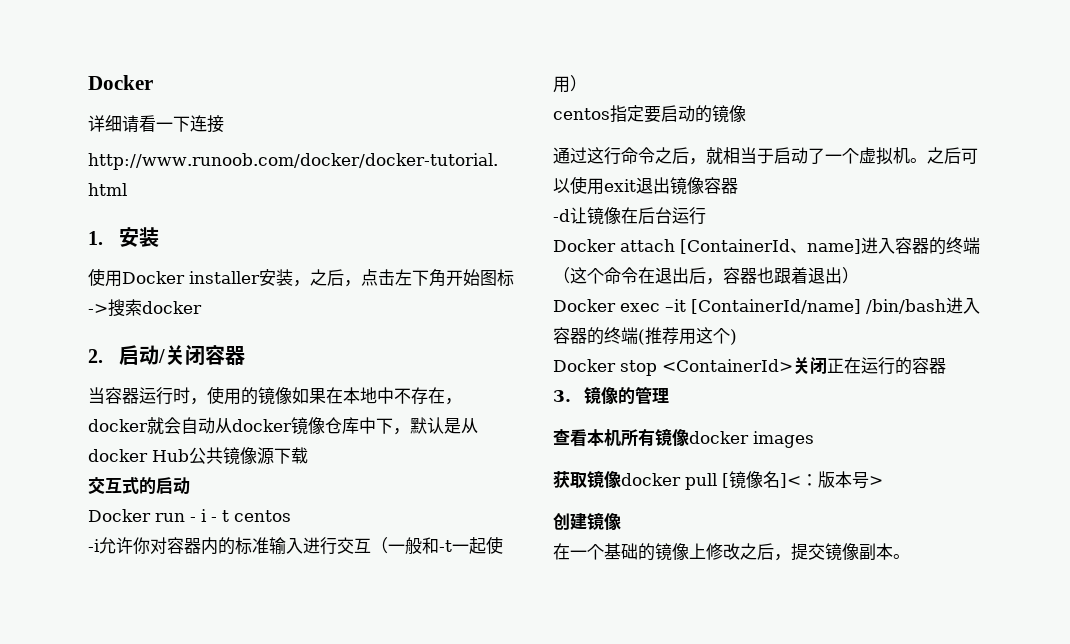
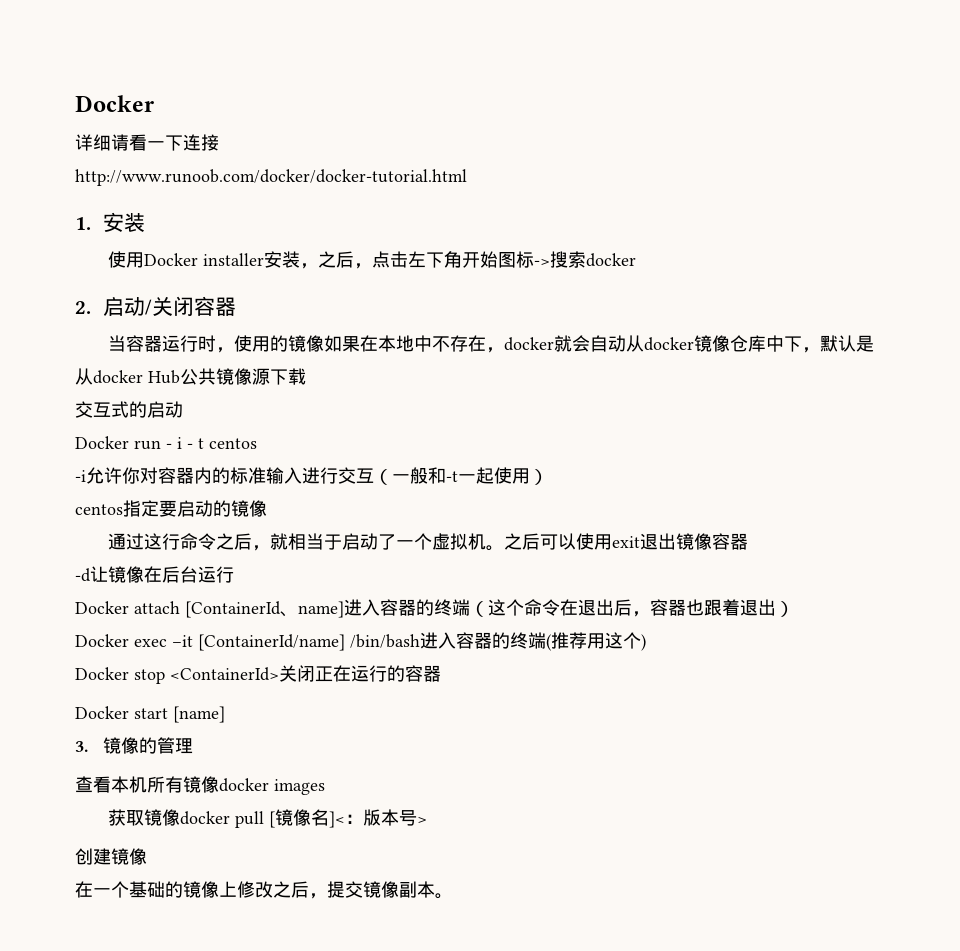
(946, 366) none -> [75,706,225,723] // Docker start [name]

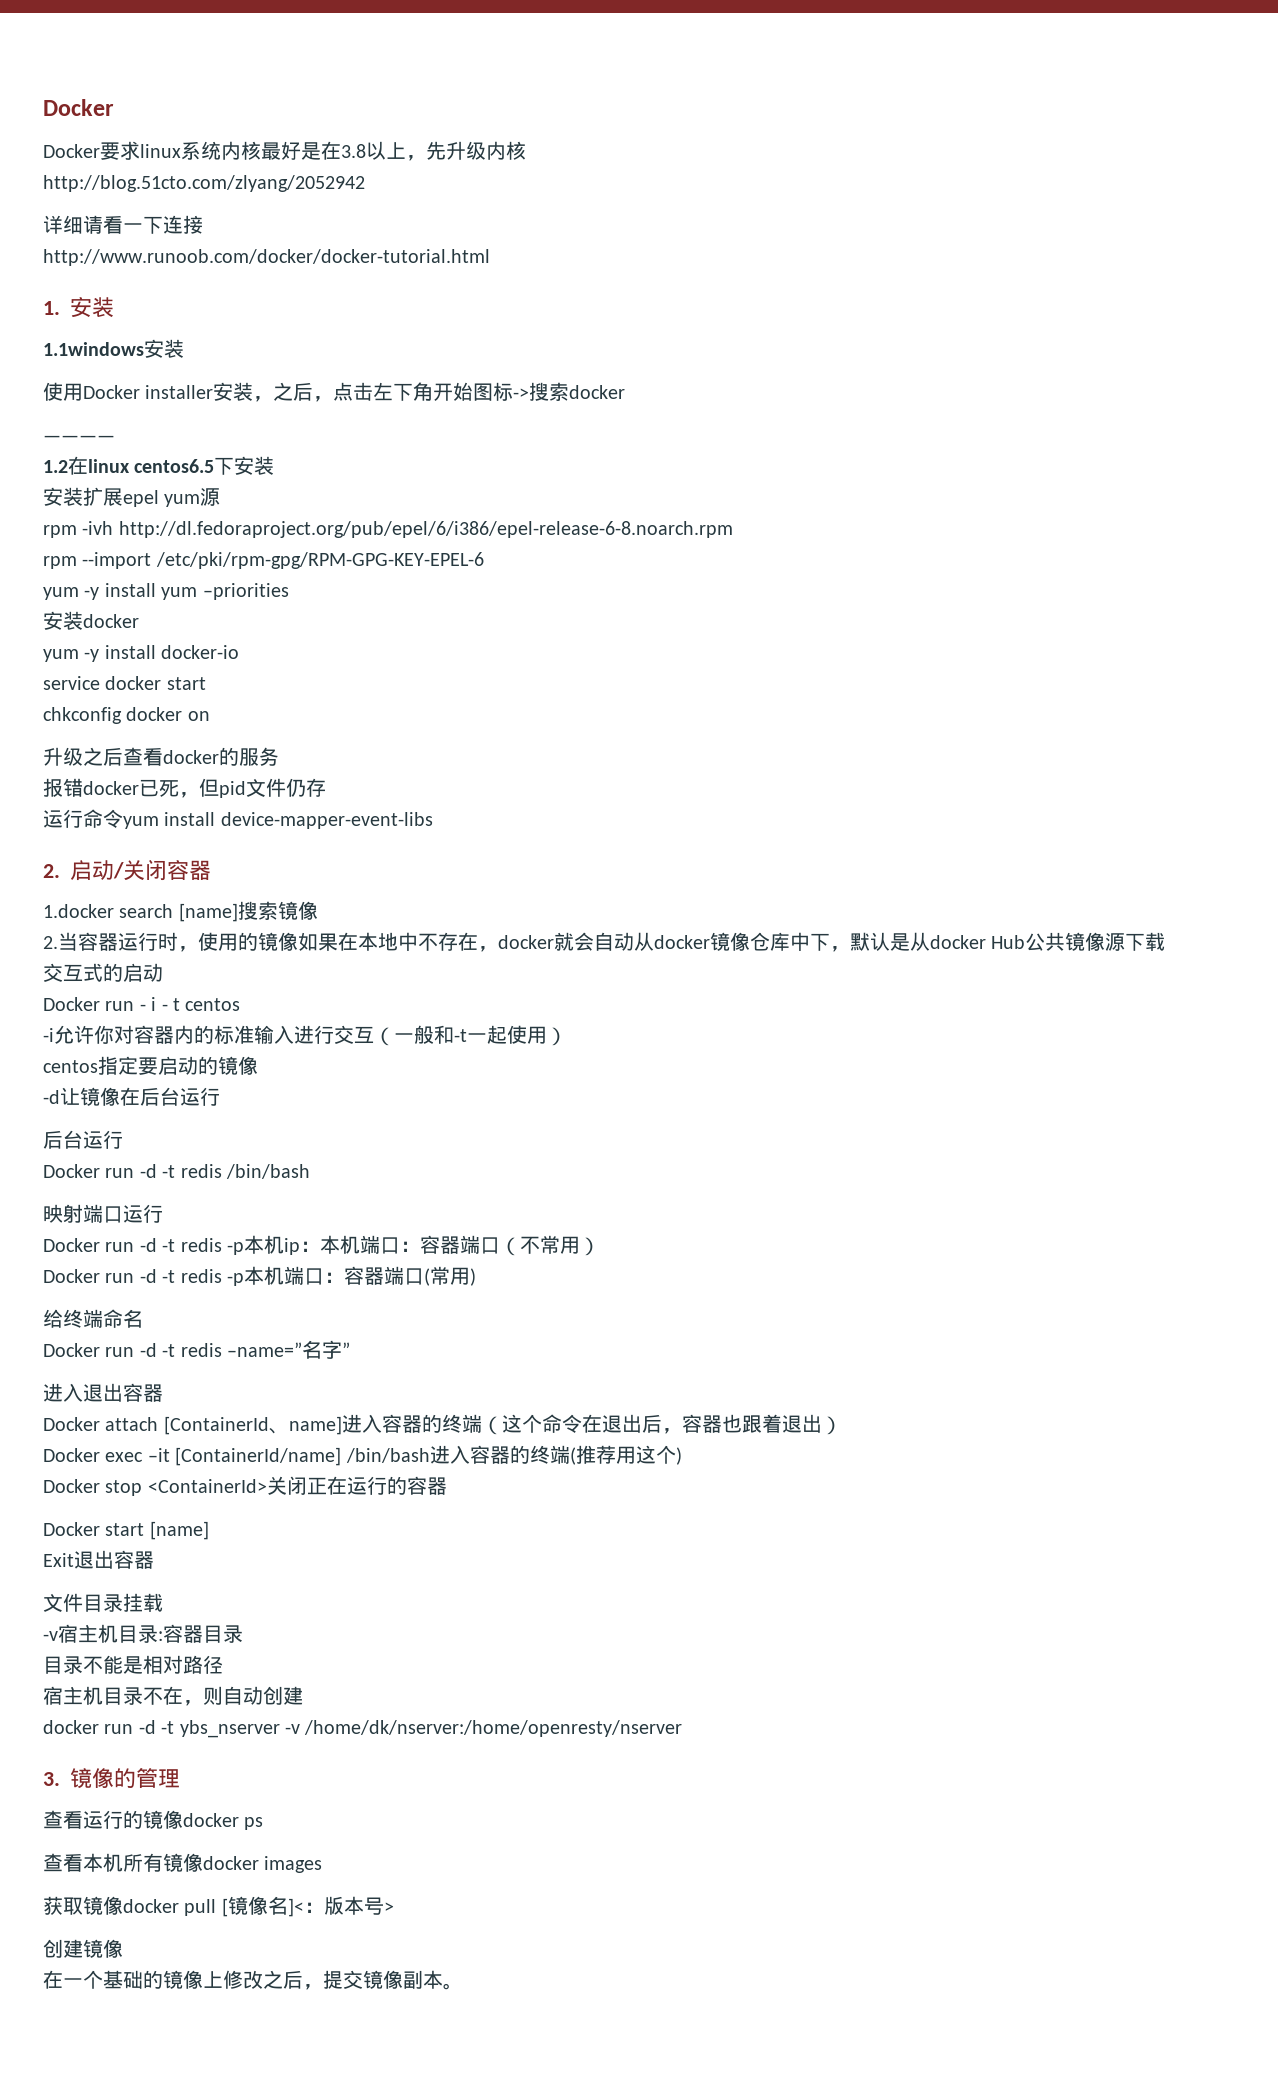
[75,95,154,112] Docker -> [43,99,114,116] [43,141,526,161] [43,175,365,192] Docker // Docker要求linux系统内核最好是在3.8以上，先升级内核 // http://blog.51cto.com/zlyang/2052942
(146, 222) none -> [43,339,184,358] // 1.1windows安装
(637, 260) none -> [43,435,115,442] [43,456,275,475] [43,487,221,507] [43,521,733,538] [43,552,484,569] [43,583,289,600] [43,611,139,630] [43,645,240,662] [43,676,206,690] [43,707,210,724] [43,747,279,766] [43,778,326,798] [43,809,433,829] // ———— // 1.2在linux centos6.5下安装 // 安装扩展epel yum源 // rpm -ivh http://dl.fedoraproject.org/pub/epel/6/i386/epel-release-6-8.noarch.rpm // rpm --import /etc/pki/rpm-gpg/RPM-GPG-KEY-EPEL-6 // yum -y install yum –priorities // 安装docker // yum -y install docker-io // service docker start // chkconfig docker on // 升级之后查看docker的服务 // 报错docker已死，但pid文件仍存 // 运行命令yum install device-mapper-event-libs
(237, 306) none -> [43,901,318,922] [43,936,58,949] 1.docker search [name]搜索镜像 // 2.
[108,533,749,551] // 通过这行命令之后，就相当于启动了一个虚拟机。之后可以使用exit退出镜像容器 -> (258, 1065) none
(234, 574) none -> [43,1130,123,1149] [43,1164,310,1179] [43,1204,163,1223] [43,1235,600,1256] [43,1266,476,1286] [43,1309,143,1328] [43,1340,350,1359] [43,1383,163,1402] // 后台运行 // Docker run -d -t redis /bin/bash // 映射端口运行 // Docker run -d -t redis -p本机ip：本机端口：容器端口（不常用） // Docker run -d -t redis -p本机端口：容器端口(常用) // 给终端命名 // Docker run -d -t redis –name=”名字” // 进入退出容器
[75,737,194,754] 3.镜像的管理 -> [43,1550,154,1569] [43,1593,163,1612] [43,1624,243,1643] [43,1655,223,1674] [43,1686,303,1706] [43,1720,683,1738] [43,1768,180,1789] [43,1810,264,1830] Exit退出容器 // 文件目录挂载 // -v宿主机目录:容器目录 // 目录不能是相对路径 // 宿主机目录不在，则自动创建 // docker run -d -t ybs_nserver -v /home/dk/nserver:/home/openresty/nserver // 3.镜像的管理 // 查看运行的镜像docker ps

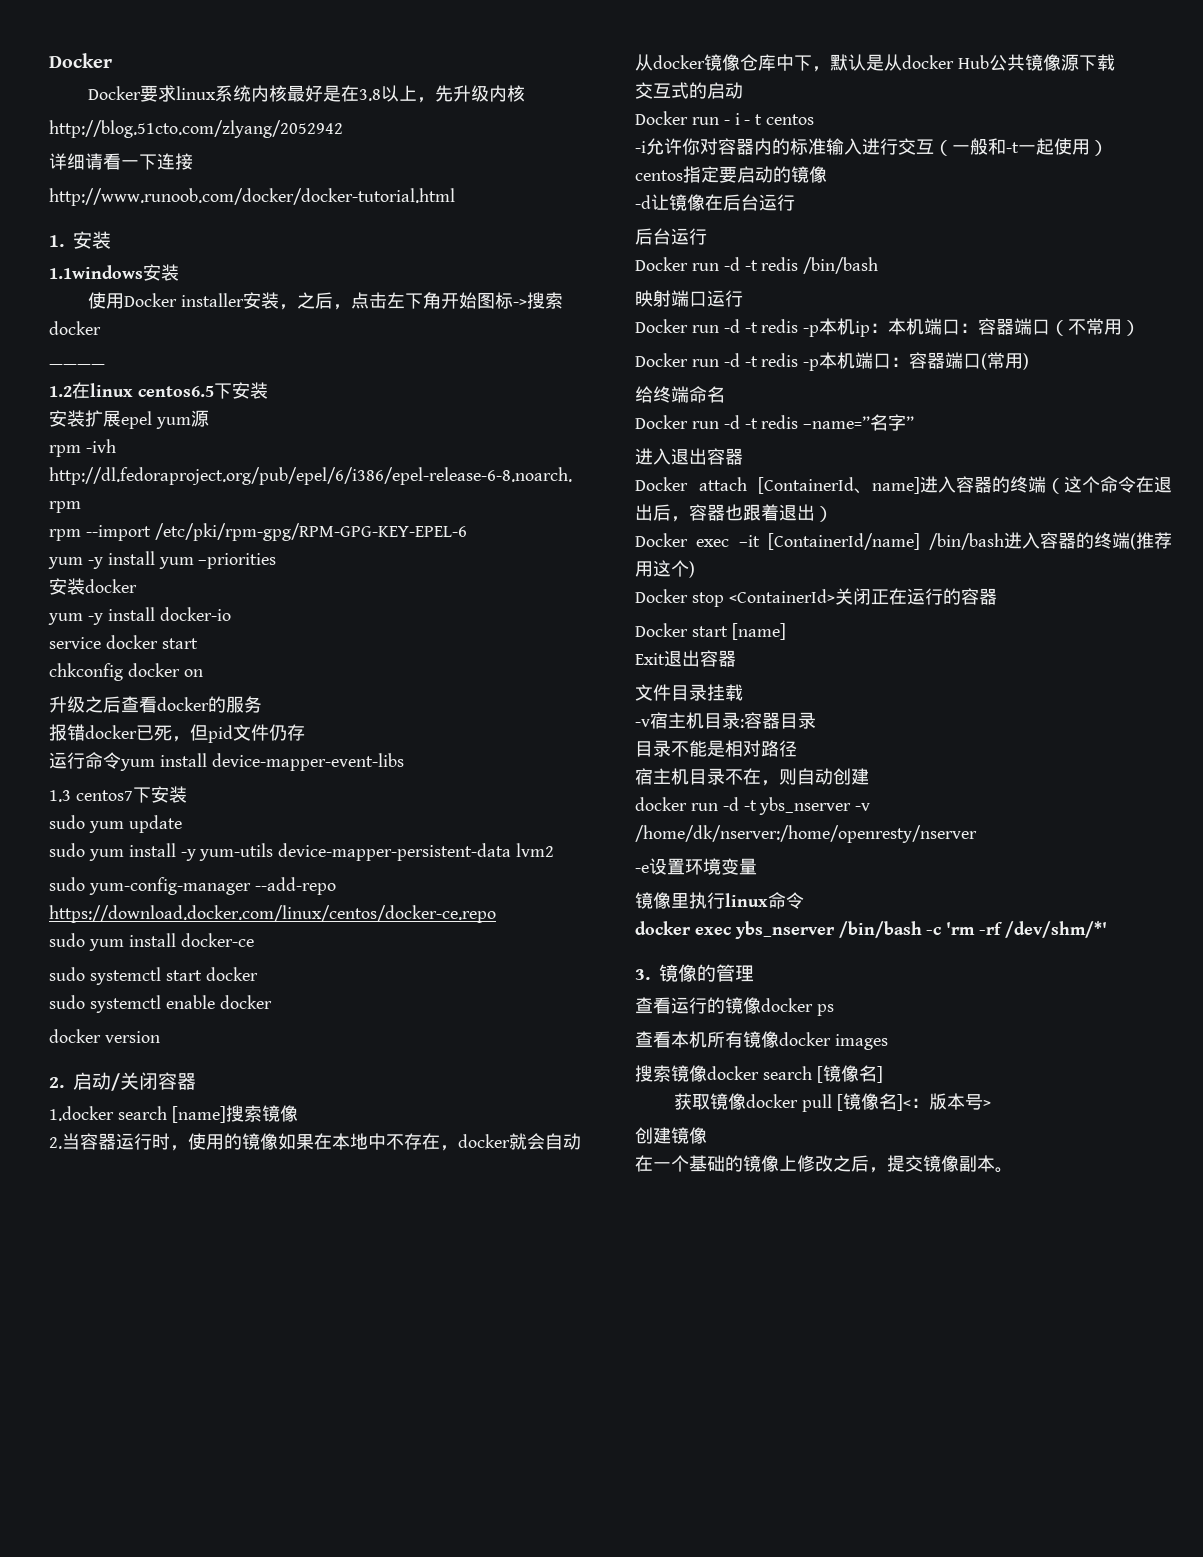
(433, 820) none -> [49,786,187,803] [49,815,182,833] [49,843,555,861] [49,877,336,895] [49,905,496,923] [49,933,254,951] [49,967,258,985] [49,995,272,1013] [49,1029,160,1043] // 1.3 centos7下安装 // sudo yum update // sudo yum install -y yum-utils device-mapper-persistent-data lvm2 // sudo yum-config-manager --add-repo https://download.docker.com/linux/centos/docker-ce.repo // sudo yum install docker-ce // sudo systemctl start docker // sudo systemctl enable docker // docker version
(683, 1728) none -> [635,858,757,875] [635,892,804,909] [635,921,1108,939] // -e设置环境变量 // 镜像里执行linux命令 // docker exec ybs_nserver /bin/bash -c 'rm -rf /dev/shm/*'
(323, 1864) none -> [635,1065,883,1083] // 搜索镜像docker search [镜像名]

